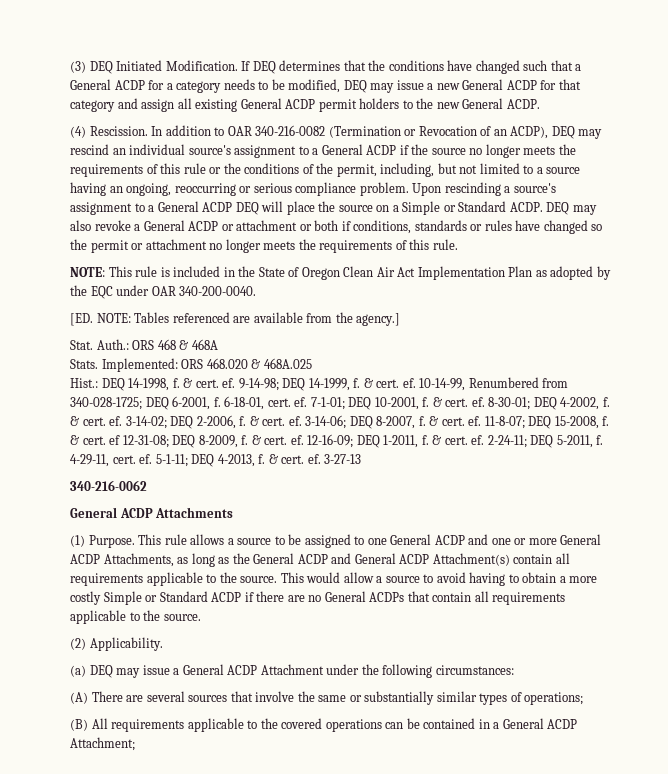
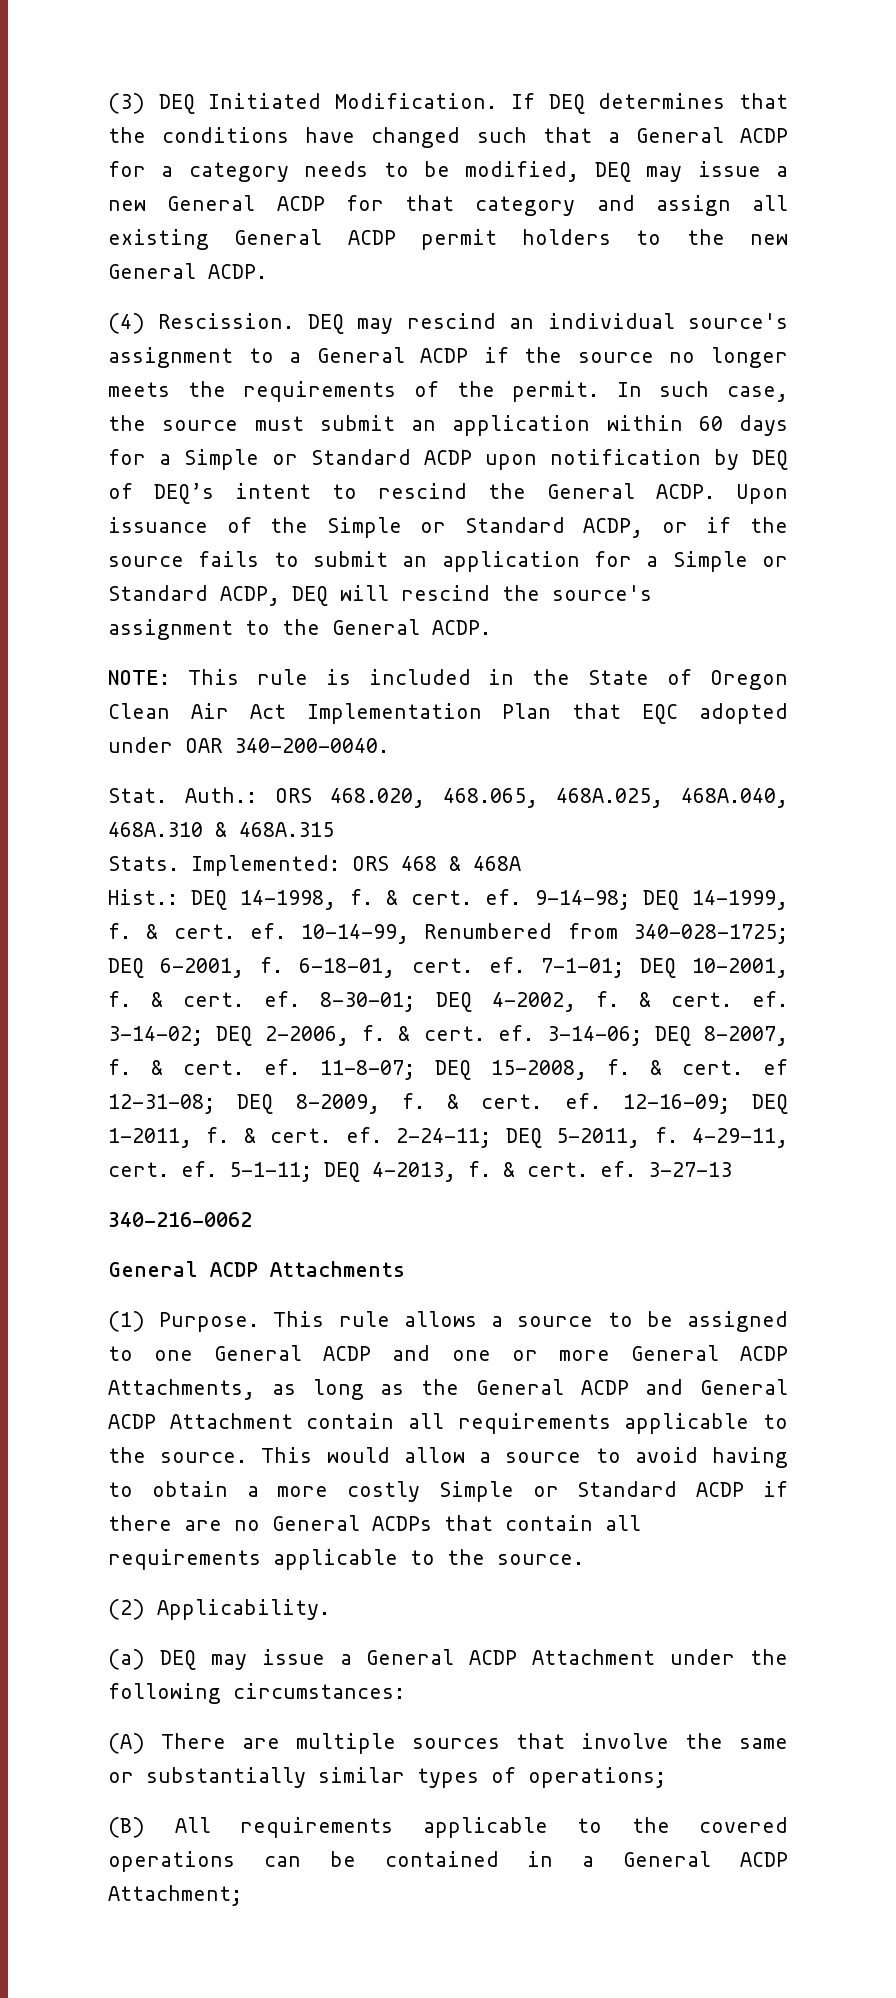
[151,125,549,139] In addition to OAR 340-216-0082 (Termination or Revocation of an ACDP), -> (295, 321) none
[160,163,581,177] [70,182,556,196] [70,201,597,215] [70,220,603,234] [70,239,458,253] this rule or the conditions of the permit, including, but not limited to a source having an ongoing, reoccurring or serious compliance problem. Upon rescinding a source's assignment to a General ACDP DEQ will place the source on a Simple or Standard ACDP. DEQ may also revoke a General ACDP or attachment or both if conditions, standards or rules have changed so the permit or attachment no longer meets the requirements of this rule. -> [456,381,788,402] [108,415,788,436] [108,449,788,470] [108,483,788,504] [108,517,788,538] [108,551,789,572] [108,585,652,606] [108,619,491,640] the permit. In such case, the source must submit an application within 60 days for a Simple or Standard ACDP upon notification by DEQ of DEQ’s intent to rescind the General ACDP. Upon issuance of the Simple or Standard ACDP, or if the source fails to submit an application for a Simple or Standard ACDP, DEQ will rescind the source's assignment to the General ACDP.
[535,266,611,280] [70,285,257,299] [70,312,401,326] [70,339,218,350] [70,358,312,372] as adopted by the EQC under OAR 340-200-0040. // [ED. NOTE: Tables referenced are available from the agency.] // Stat. Auth.: ORS 468 & 468A // Stats. Implemented: ORS 468.020 & 468A.025 -> [572,703,788,724] [108,737,389,753] [108,787,788,808] [108,822,334,837] [108,855,521,876] that EQC adopted under OAR 340-200-0040. // Stat. Auth.: ORS 468.020, 468.065, 468A.025, 468A.040, 468A.310 & 468A.315 // Stats. Implemented: ORS 468 & 468A
[432,553,510,566] Attachment(s) -> [169,1413,293,1429] Attachment
[146,691,185,702] several -> [296,1733,396,1754] multiple

